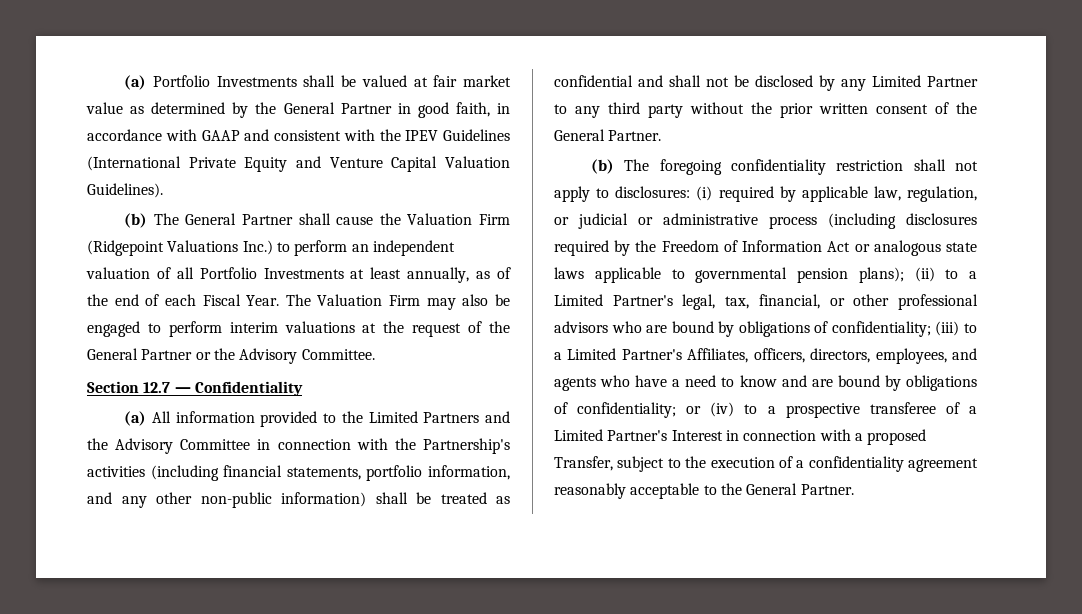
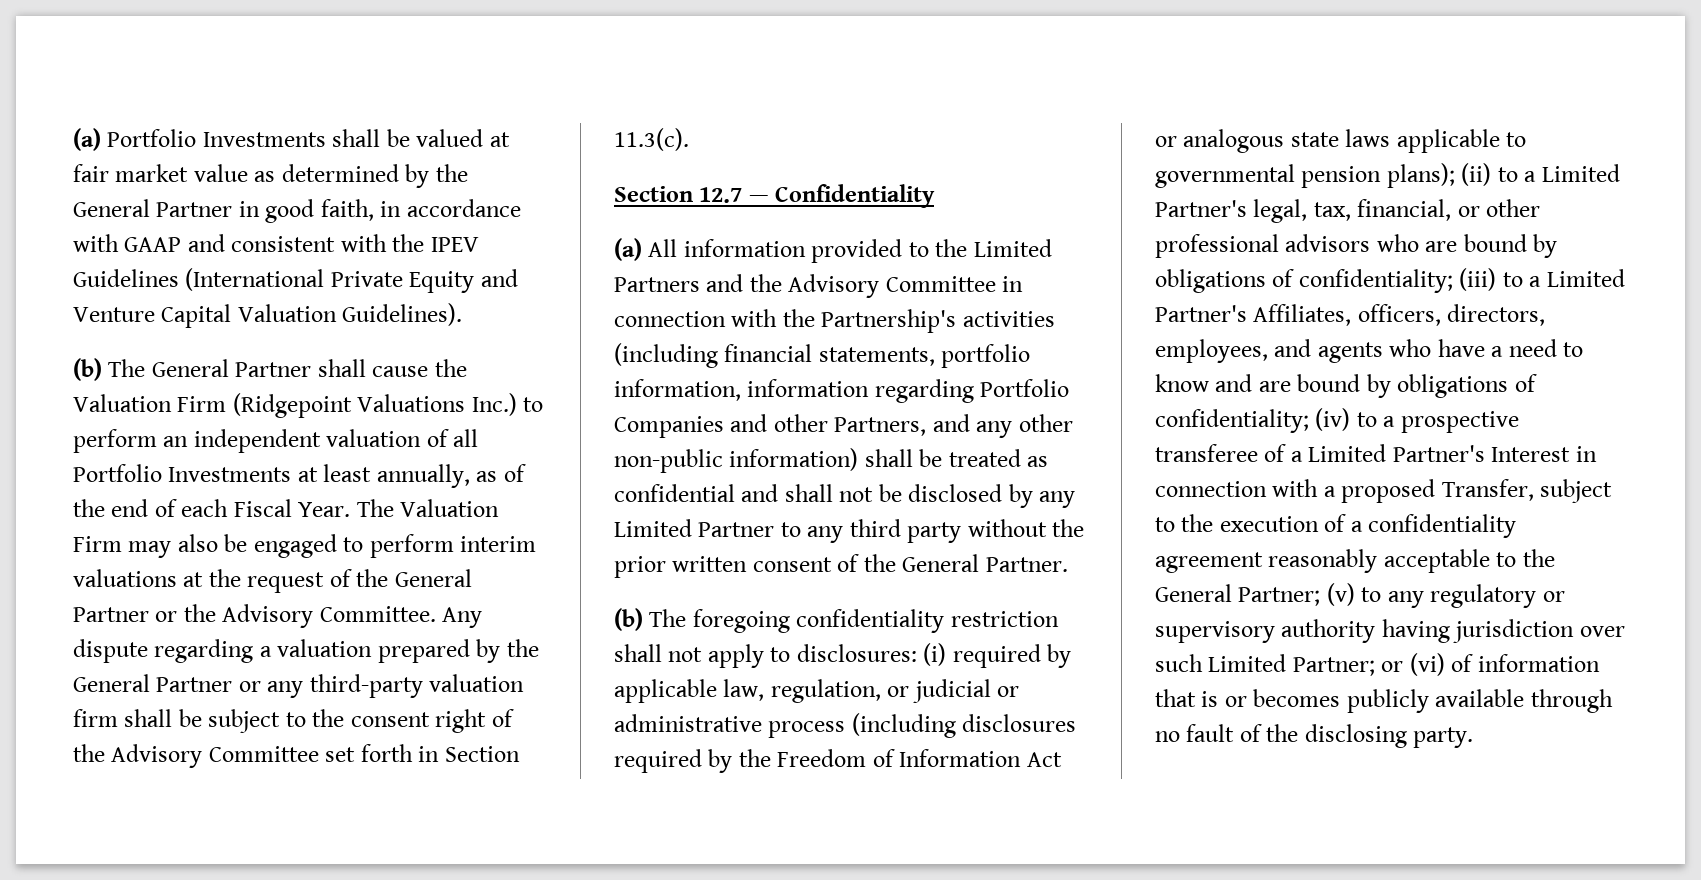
(375, 354) none -> [442,607,483,628] [73,639,539,663] [73,674,525,698] [73,709,514,733] [73,744,520,768] [614,128,689,151] Any dispute regarding a valuation prepared by the General Partner or any third-party valuation firm shall be subject to the consent right of the Advisory Committee set forth in Section 11.3(c).
(511, 472) none -> [747,379,1070,403] [614,414,927,438] information regarding Portfolio Companies and other Partners,
[686,406,702,414] or -> (1309, 421) none
[800,484,854,495] Partner. -> [1238,583,1565,608] [1155,619,1625,643] [1155,653,1600,676] [1155,689,1613,713] [1155,724,1474,748] Partner; (v) to any regulatory or supervisory authority having jurisdiction over such Limited Partner; or (vi) of information that is or becomes publicly available through no fault of the disclosing party.

